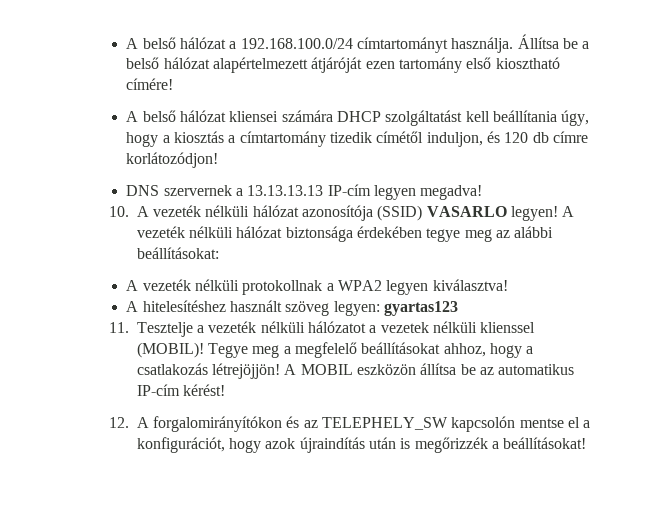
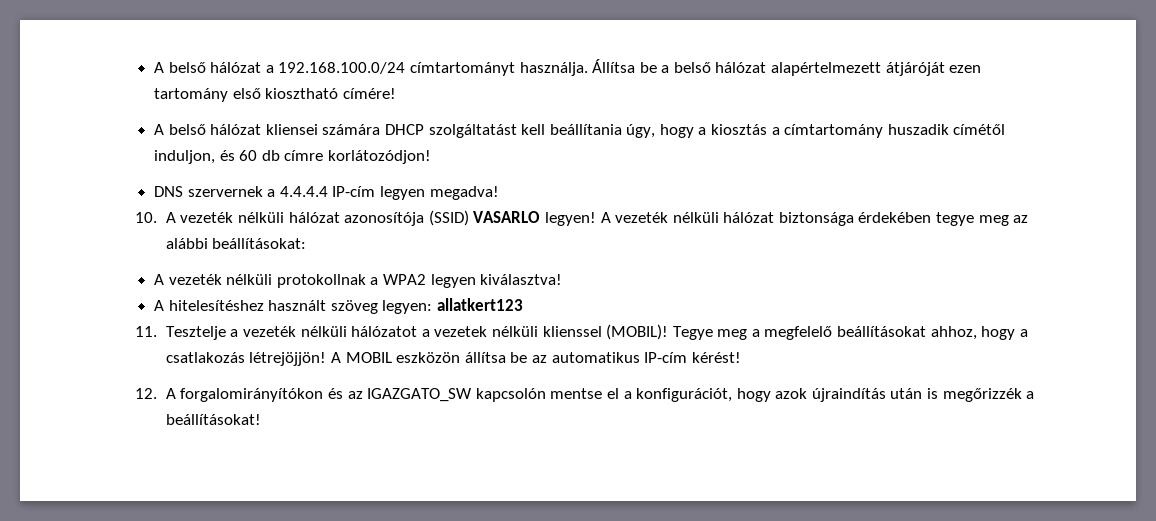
[329,132,372,143] tizedik -> [887,124,949,135] huszadik
[504,132,529,143] 120 -> [239,150,258,161] 60
[247,185,324,196] 13.13.13.13 -> [279,186,328,197] 4.4.4.4
[383,301,458,316] gyartas123 -> [436,298,523,311] allatkert123
[322,417,449,430] TELEPHELY_SW -> [367,388,473,402] IGAZGATO_SW

